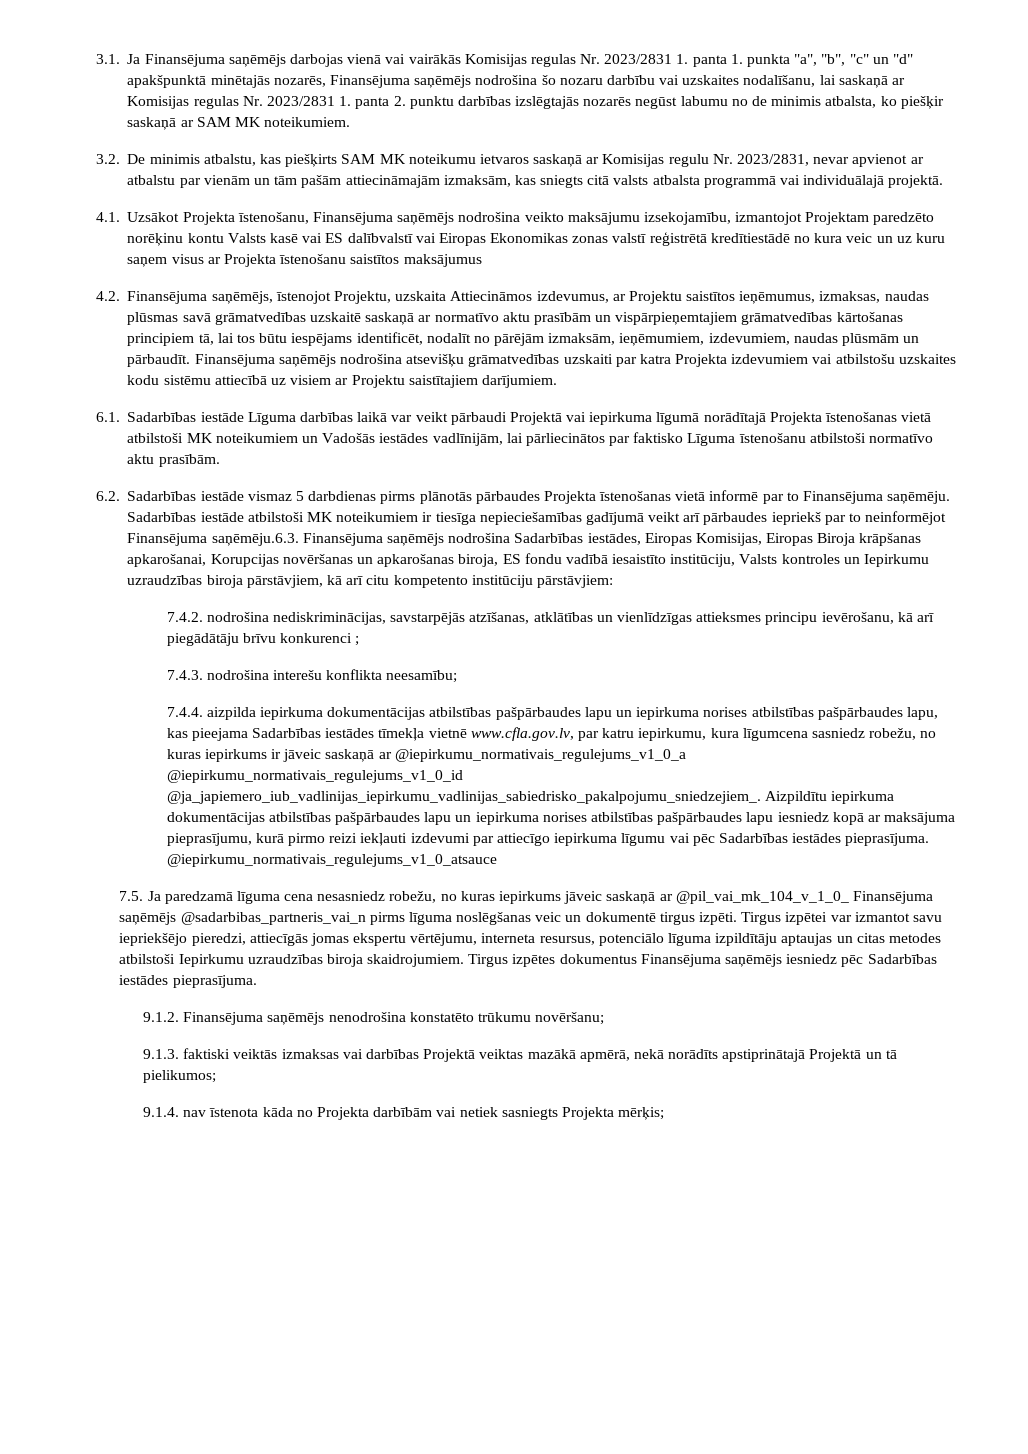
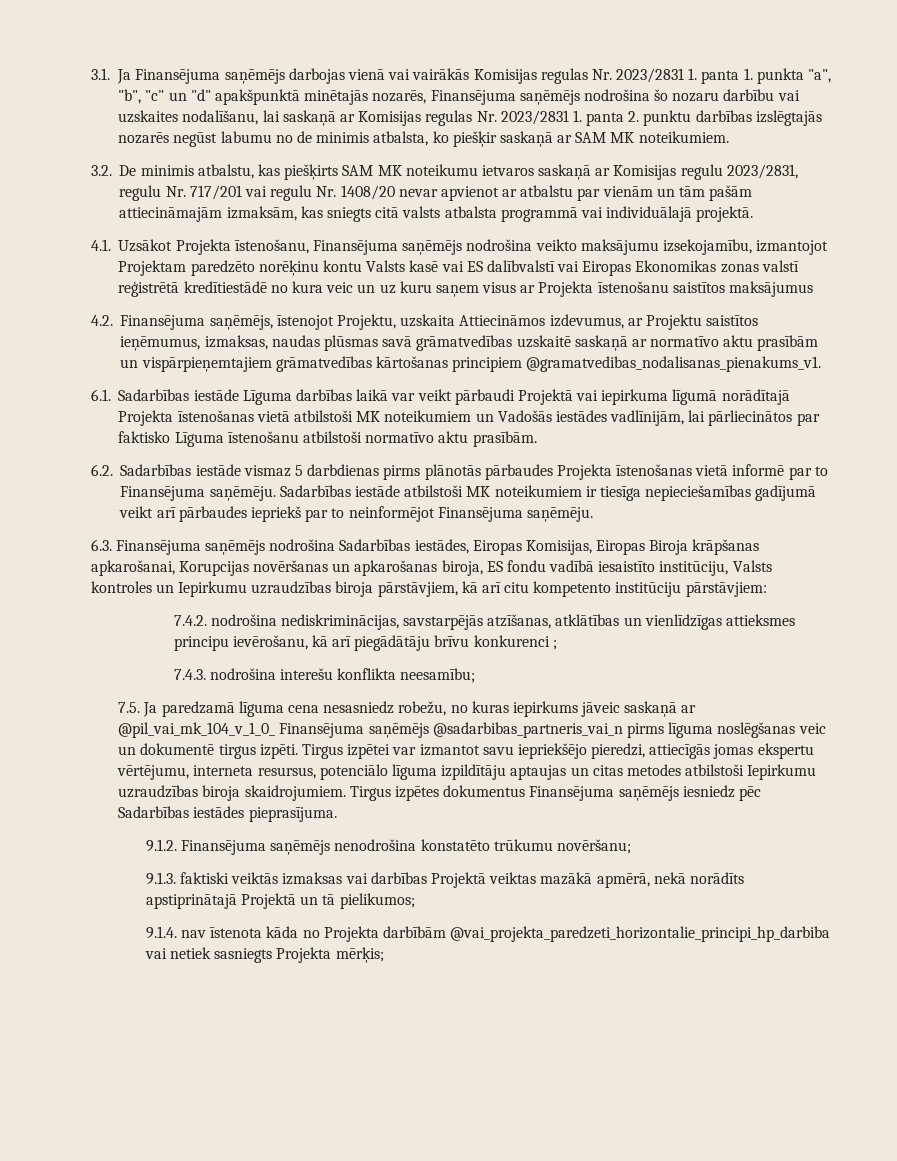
[712,154,810,166] Nr. 2023/2831, -> [726,164,798,179] [119,185,395,201] 2023/2831, regulu Nr. 717/201 vai regulu Nr. 1408/20
[198,332,920,346] [127,354,956,367] [127,375,557,388] tā, lai tos būtu iespējams identificēt, nodalīt no pārējām izmaksām, ieņēmumiem, izdevumiem, naudas plūsmām un pārbaudīt. Finansējuma saņēmējs nodrošina atsevišķu grāmatvedības uzskaiti par katra Projekta izdevumiem vai atbilstošu uzskaites kodu sistēmu attiecībā uz visiem ar Projektu saistītajiem darījumiem. -> [526,356,822,372] @gramatvedibas_nodalisanas_pienakums_v1.
[211,533,299,546] saņēmēju.6.3. -> [526,507,593,522] [90,539,112,551] saņēmēju. // 6.3.
[166,707,938,720] [166,727,937,741] [166,749,686,762] [166,770,463,783] [166,791,895,804] [166,812,956,825] [166,833,930,846] [166,854,497,867] // 7.4.4. aizpilda iepirkuma dokumentācijas atbilstības pašpārbaudes lapu un iepirkuma norises atbilstības pašpārbaudes lapu, kas pieejama Sadarbības iestādes tīmekļa vietnē www.cfla.gov.lv, par katru iepirkumu, kura līgumcena sasniedz robežu, no kuras iepirkums ir jāveic saskaņā ar @iepirkumu_normativais_regulejums_v1_0_a @iepirkumu_normativais_regulejums_v1_0_id @ja_japiemero_iub_vadlinijas_iepirkumu_vadlinijas_sabiedrisko_pakalpojumu_sniedzejiem_. Aizpildītu iepirkuma dokumentācijas atbilstības pašpārbaudes lapu un iepirkuma norises atbilstības pašpārbaudes lapu iesniedz kopā ar maksājuma pieprasījumu, kurā pirmo reizi iekļauti izdevumi par attiecīgo iepirkuma līgumu vai pēc Sadarbības iestādes pieprasījuma. @iepirkumu_normativais_regulejums_v1_0_atsauce -> (476, 675) none
(433, 1112) none -> [450,926,831,942] @vai_projekta_paredzeti_horizontalie_principi_hp_darbiba

